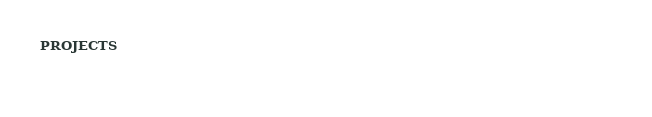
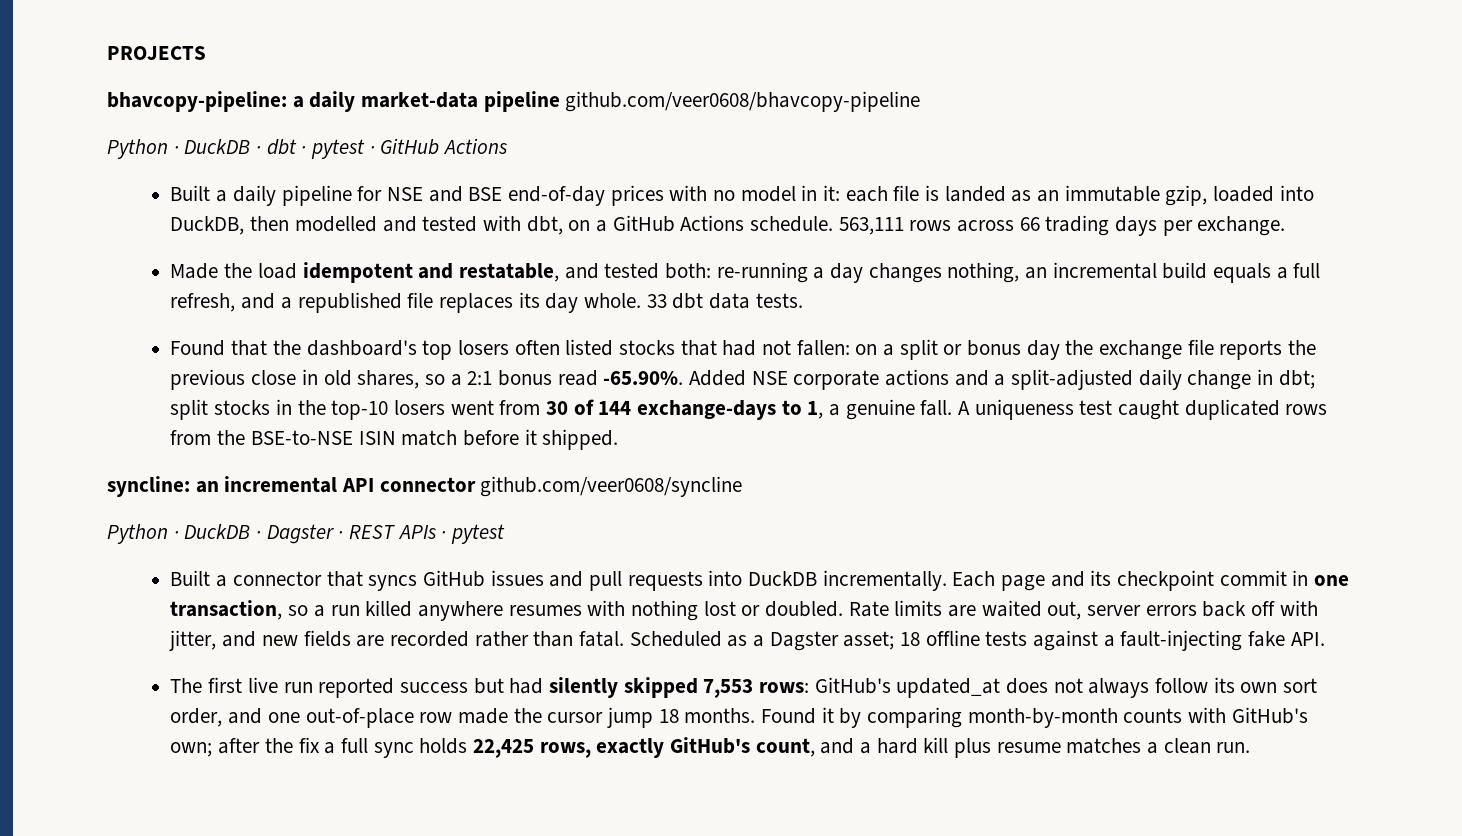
(117, 47) none -> [107,91,921,112] [107,138,508,159] [170,185,1314,206] [170,215,1286,236] [170,262,1321,283] [170,292,803,313] [170,339,1316,360] [170,369,1315,390] [170,399,1328,420] [170,429,619,450] [107,476,743,497] [107,524,506,544] [170,570,1349,591] [170,600,1318,621] [169,630,1325,651] [170,677,1317,698] [170,707,1308,728] [170,737,1251,758] // bhavcopy-pipeline: a daily market-data pipeline github.com/veer0608/bhavcopy-pipeline // Python · DuckDB · dbt · pytest · GitHub Actions // Built a daily pipeline for NSE and BSE end-of-day prices with no model in it: each file is landed as an immutable gzip, loaded into DuckDB, then modelled and tested with dbt, on a GitHub Actions schedule. 563,111 rows across 66 trading days per exchange. // Made the load idempotent and restatable, and tested both: re-running a day changes nothing, an incremental build equals a full refresh, and a republished file replaces its day whole. 33 dbt data tests. // Found that the dashboard's top losers often listed stocks that had not fallen: on a split or bonus day the exchange file reports the previous close in old shares, so a 2:1 bonus read -65.90%. Added NSE corporate actions and a split-adjusted daily change in dbt; split stocks in the top-10 losers went from 30 of 144 exchange-days to 1, a genuine fall. A uniqueness test caught duplicated rows from the BSE-to-NSE ISIN match before it shipped. // syncline: an incremental API connector github.com/veer0608/syncline // Python · DuckDB · Dagster · REST APIs · pytest // Built a connector that syncs GitHub issues and pull requests into DuckDB incrementally. Each page and its checkpoint commit in one transaction, so a run killed anywhere resumes with nothing lost or doubled. Rate limits are waited out, server errors back off with jitter, and new fields are recorded rather than fatal. Scheduled as a Dagster asset; 18 offline tests against a fault-injecting fake API. // The first live run reported success but had silently skipped 7,553 rows: GitHub's updated_at does not always follow its own sort order, and one out-of-place row made the cursor jump 18 months. Found it by comparing month-by-month counts with GitHub's own; after the fix a full sync holds 22,425 rows, exactly GitHub's count, and a hard kill plus resume matches a clean run.

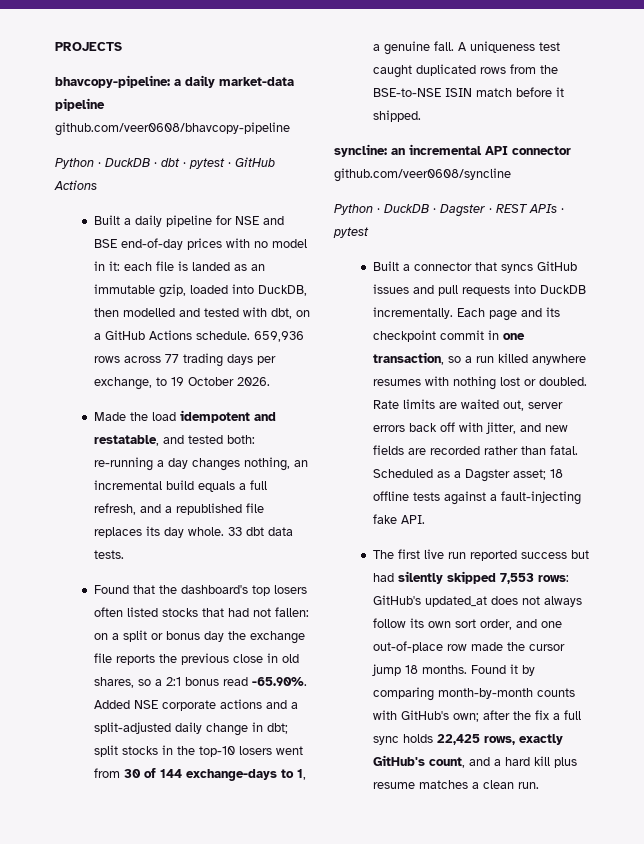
[838,217,904,235] 563,111 -> [253,331,304,342] 659,936
[1019,217,1040,231] 66 -> [164,354,179,363] 77
[1197,216,1286,236] exchange. -> [93,377,270,390] exchange, to 19 October 2026.

